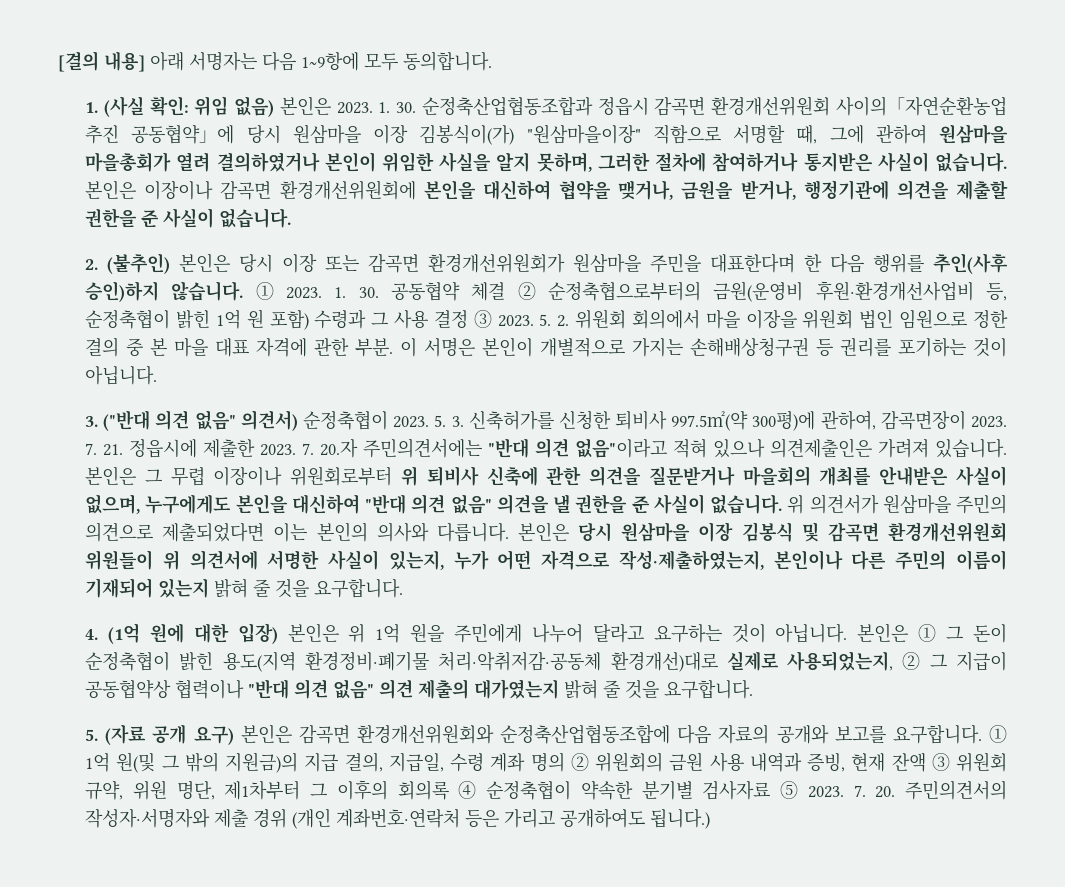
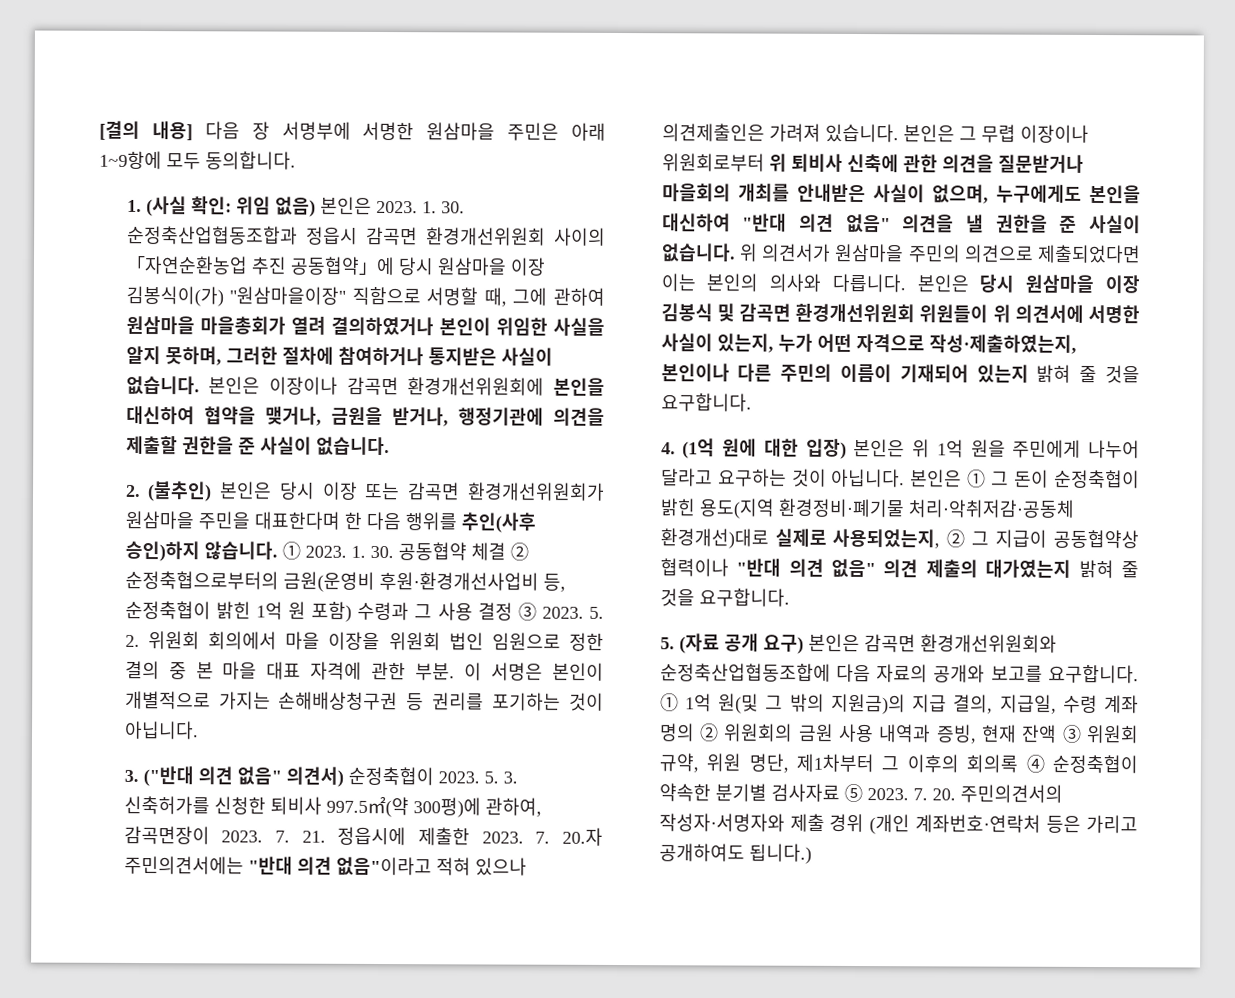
[150,51,296,71] 아래 서명자는 다음 -> [204,121,606,141] 다음 장 서명부에 서명한 원삼마을 주민은 아래

